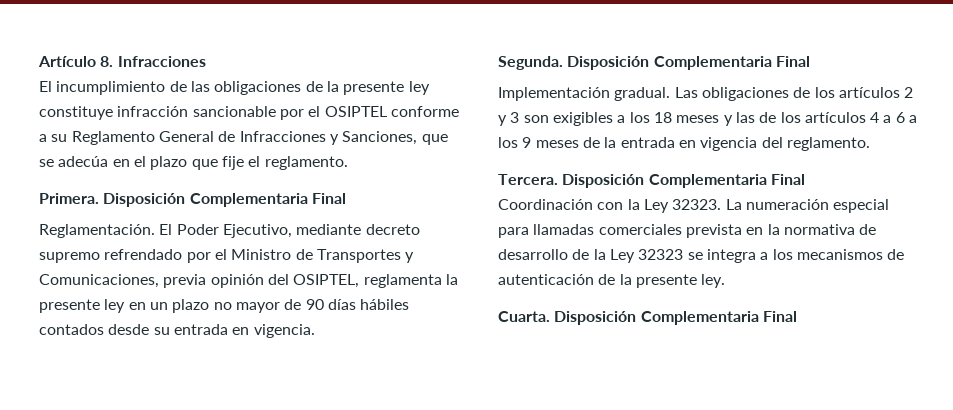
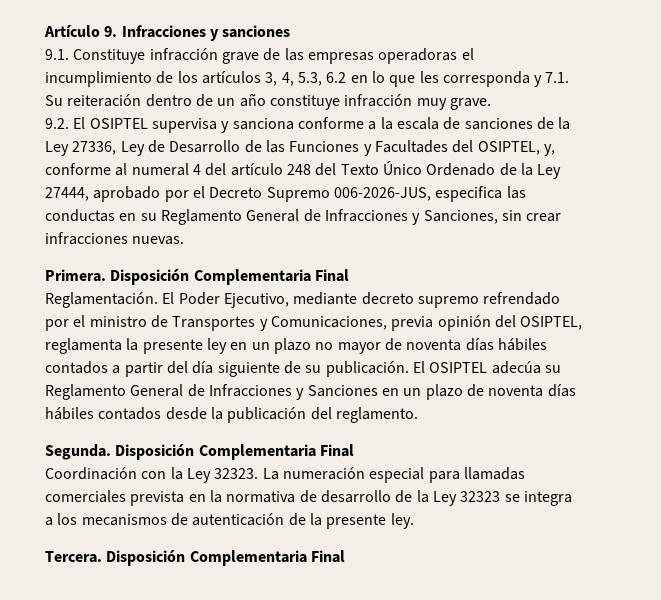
[100,56,206,67] [39,81,430,95] [39,106,459,120] [39,134,47,142] 8. Infracciones // El incumplimiento de las obligaciones de la presente ley constituye infracción sancionable por el OSIPTEL conforme a -> [104,25,291,41] [45,48,474,64] [45,71,570,87] [45,93,491,110] [45,117,571,133] [45,140,555,156] [45,161,562,179] [45,186,526,202] [45,209,137,222] 9. Infracciones y sanciones // 9.1. Constituye infracción grave de las empresas operadoras el incumplimiento de los artículos 3, 4, 5.3, 6.2 en lo que les corresponda y 7.1. Su reiteración dentro de un año constituye infracción muy grave. // 9.2. El OSIPTEL supervisa y sanciona conforme a la escala de sanciones de la Ley 27336, Ley de Desarrollo de las Funciones y Facultades del OSIPTEL, y, conforme al numeral 4 del artículo 248 del Texto Único Ordenado de la Ley 27444, aprobado por el Decreto Supremo 006-2026-JUS, especifica las conductas en
[421,134,448,145] [39,156,348,170] que se adecúa en el plazo que fije el reglamento. -> [501,210,562,222] [45,232,185,245] sin crear infracciones nuevas.
[231,249,292,260] Ministro -> [89,316,147,327] ministro
[305,299,410,310] [39,324,315,338] [498,56,810,70] [498,87,914,101] [498,112,918,126] [498,137,758,151] 90 días hábiles contados desde su entrada en vigencia. // Segunda. Disposición Complementaria Final // Implementación gradual. Las obligaciones de los artículos 2 y 3 son exigibles a los 18 meses y las de los artículos 4 a 6 a los 9 meses de la entrada en vigencia -> [406,338,547,351] [45,361,561,377] [45,384,576,400] [45,407,307,423] noventa días hábiles contados a partir del día siguiente de su publicación. El OSIPTEL adecúa su Reglamento General de Infracciones y Sanciones en un plazo de noventa días hábiles contados desde la publicación
[498,174,558,185] Tercera. -> [45,444,111,460] Segunda.
[498,311,550,322] Cuarta. -> [45,551,102,563] Tercera.

